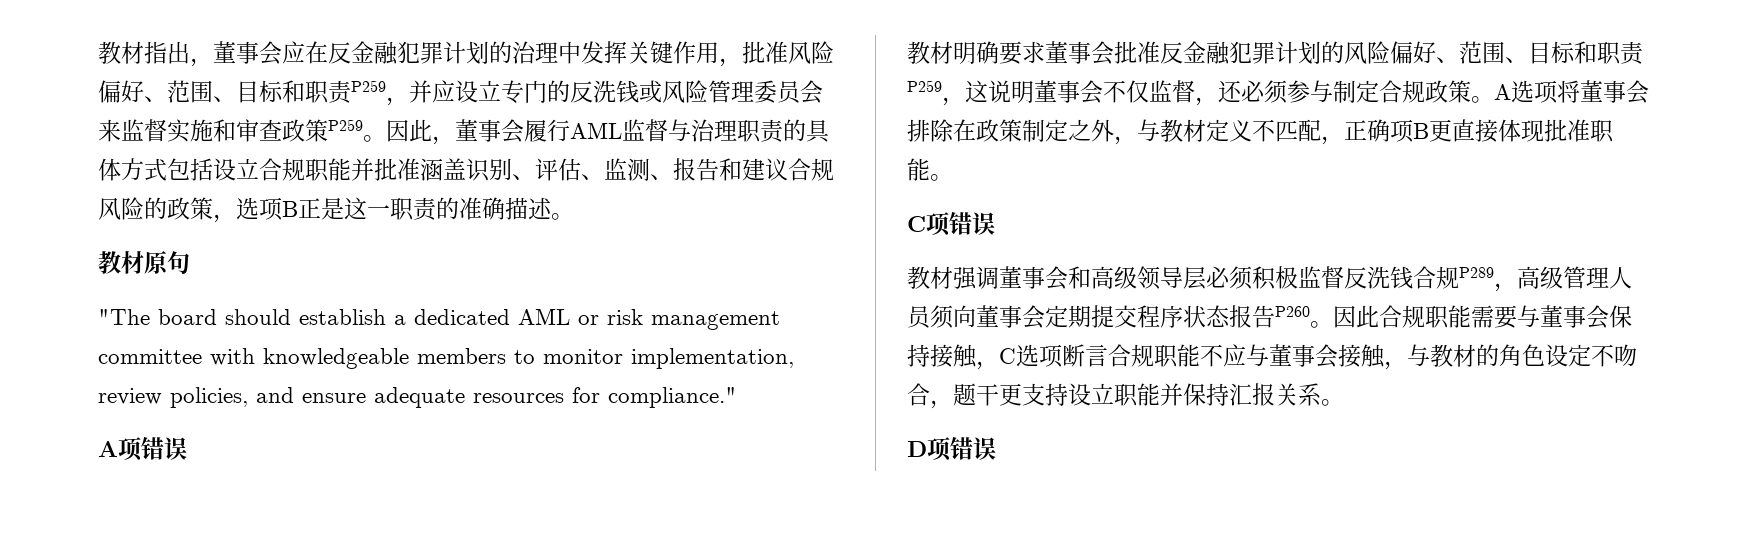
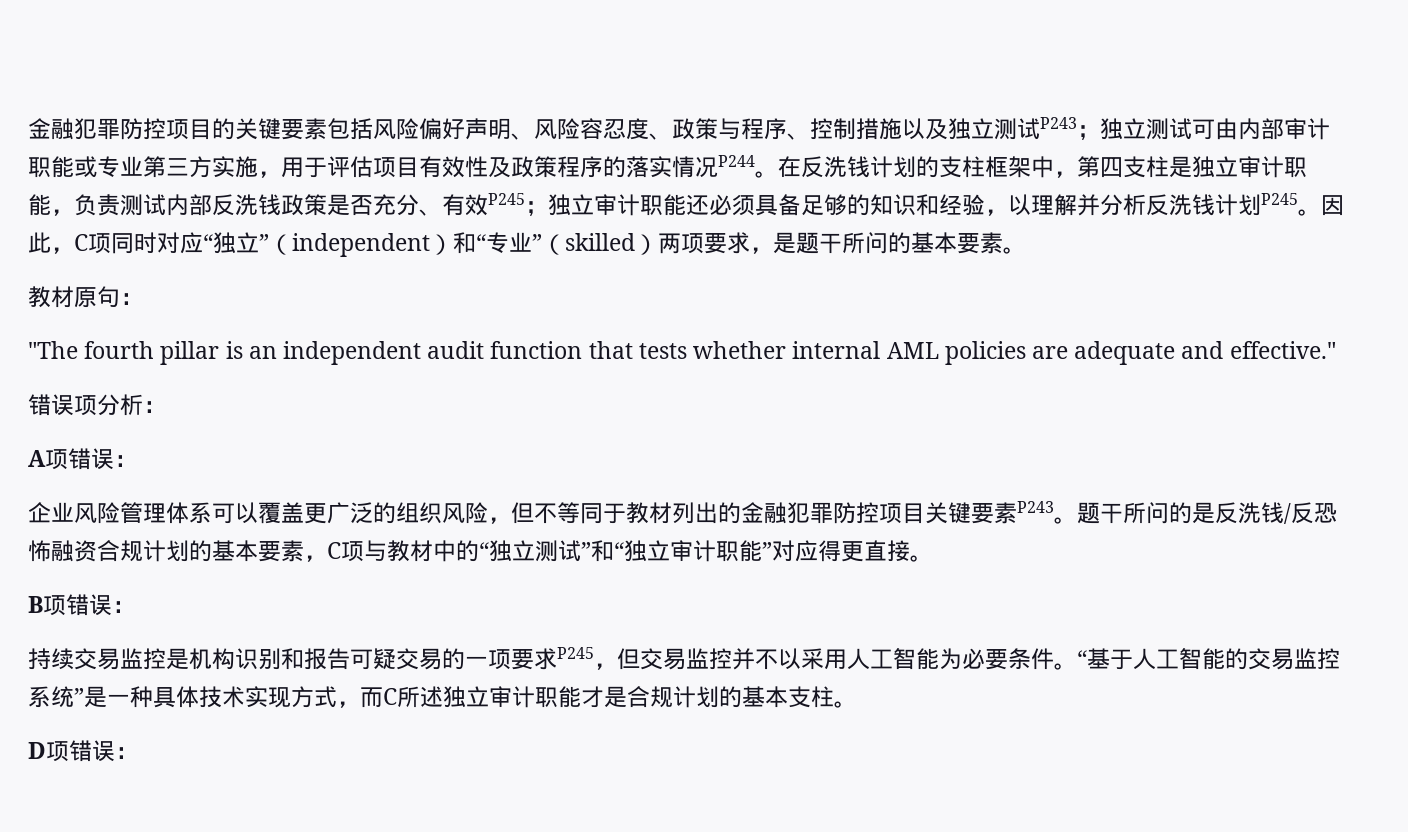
[98,41,834,67] [98,80,386,104] [386,80,823,106] [98,119,363,143] [363,119,830,145] [98,158,834,182] [98,197,552,223] 教材指出，董事会应在反金融犯罪计划的治理中发挥关键作用，批准风险偏好、范围、目标和职责P259，并应设立专门的反洗钱或风险管理委员会来监督实施和审查政策P259。因此，董事会履行AML监督与治理职责的具体方式包括设立合规职能并批准涵盖识别、评估、监测、报告和建议合规风险的政策，选项B正是这一职责的准确描述 -> [28,117,1330,140] [28,155,755,178] [755,156,1307,178] [28,193,1298,216] [1298,195,1344,216] [28,232,1003,257] 金融犯罪防控项目的关键要素包括风险偏好声明、风险容忍度、政策与程序、控制措施以及独立测试P243；独立测试可由内部审计职能或专业第三方实施，用于评估项目有效性及政策程序的落实情况P244。在反洗钱计划的支柱框架中，第四支柱是独立审计职能，负责测试内部反洗钱政策是否充分、有效P245；独立审计职能还必须具备足够的知识和经验，以理解并分析反洗钱计划P245。因此，C项同时对应“独立”（independent）和“专业”（skilled）两项要求，是题干所问的基本要素
(190, 263) none -> [120,293,143,305] ：
[158,308,780,330] [98,348,794,369] [98,387,737,408] [98,437,187,461] [907,41,1645,65] [907,80,942,92] [942,80,1649,106] [907,119,1614,145] [907,158,953,181] [907,212,995,236] [907,266,1494,290] [1494,266,1632,292] [907,305,1310,329] [1310,305,1632,329] [907,344,1637,370] [907,383,1321,409] board should establish a dedicated AML or risk management committee with knowledgeable members to monitor implementation, review policies, and ensure adequate resources for compliance." // A项错误 // 教材明确要求董事会批准反金融犯罪计划的风险偏好、范围、目标和职责P259，这说明董事会不仅监督，还必须参与制定合规政策。A选项将董事会排除在政策制定之外，与教材定义不匹配，正确项B更直接体现批准职能。 // C项错误 // 教材强调董事会和高级领导层必须积极监督反洗钱合规P289，高级管理人员须向董事会定期提交程序状态报告P260。因此合规职能需要与董事会保持接触，C选项断言合规职能不应与董事会接触，与教材的角色设定不吻合，题干更支持设立职能并保持汇报关系 -> [84,341,1336,365] [28,394,166,416] [28,448,137,470] [28,501,1054,524] [1054,502,1337,524] [28,540,933,562] [28,594,135,616] [28,647,594,670] [594,648,1340,670] [28,686,834,708] fourth pillar is an independent audit function that tests whether internal AML policies are adequate and effective." // 错误项分析： // A项错误： // 企业风险管理体系可以覆盖更广泛的组织风险，但不等同于教材列出的金融犯罪防控项目关键要素P243。题干所问的是反洗钱/反恐怖融资合规计划的基本要素，C项与教材中的“独立测试”和“独立审计职能”对应得更直接。 // B项错误： // 持续交易监控是机构识别和报告可疑交易的一项要求P245，但交易监控并不以采用人工智能为必要条件。“基于人工智能的交易监控系统”是一种具体技术实现方式，而C所述独立审计职能才是合规计划的基本支柱
(996, 448) none -> [115,747,138,759] ：

